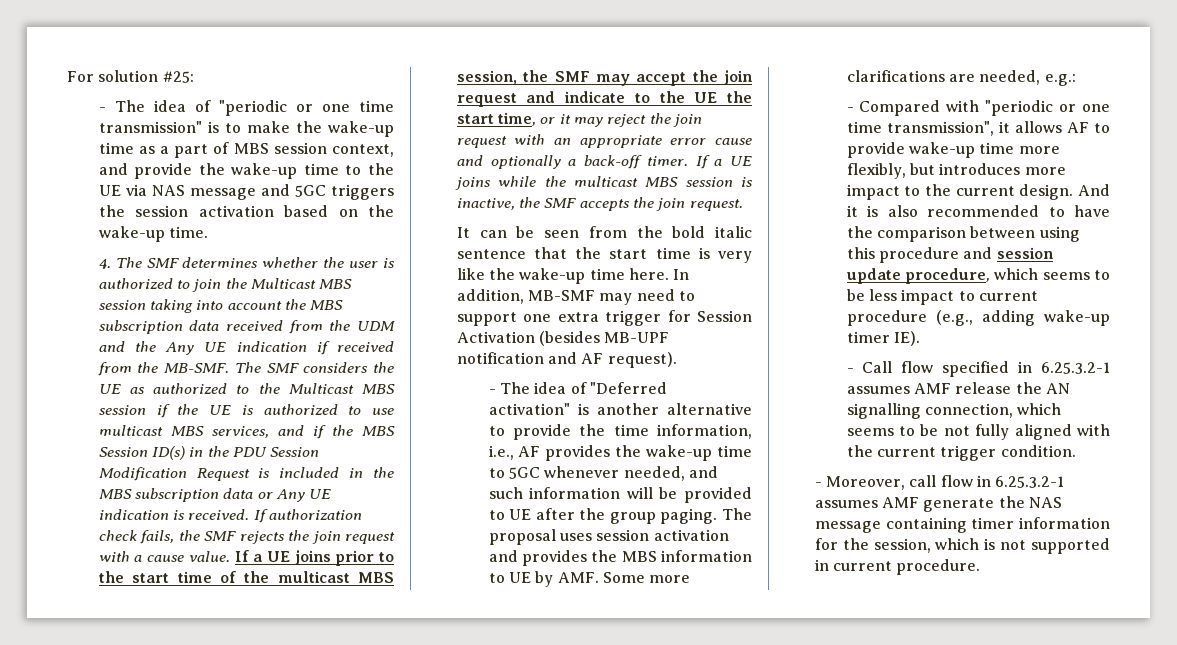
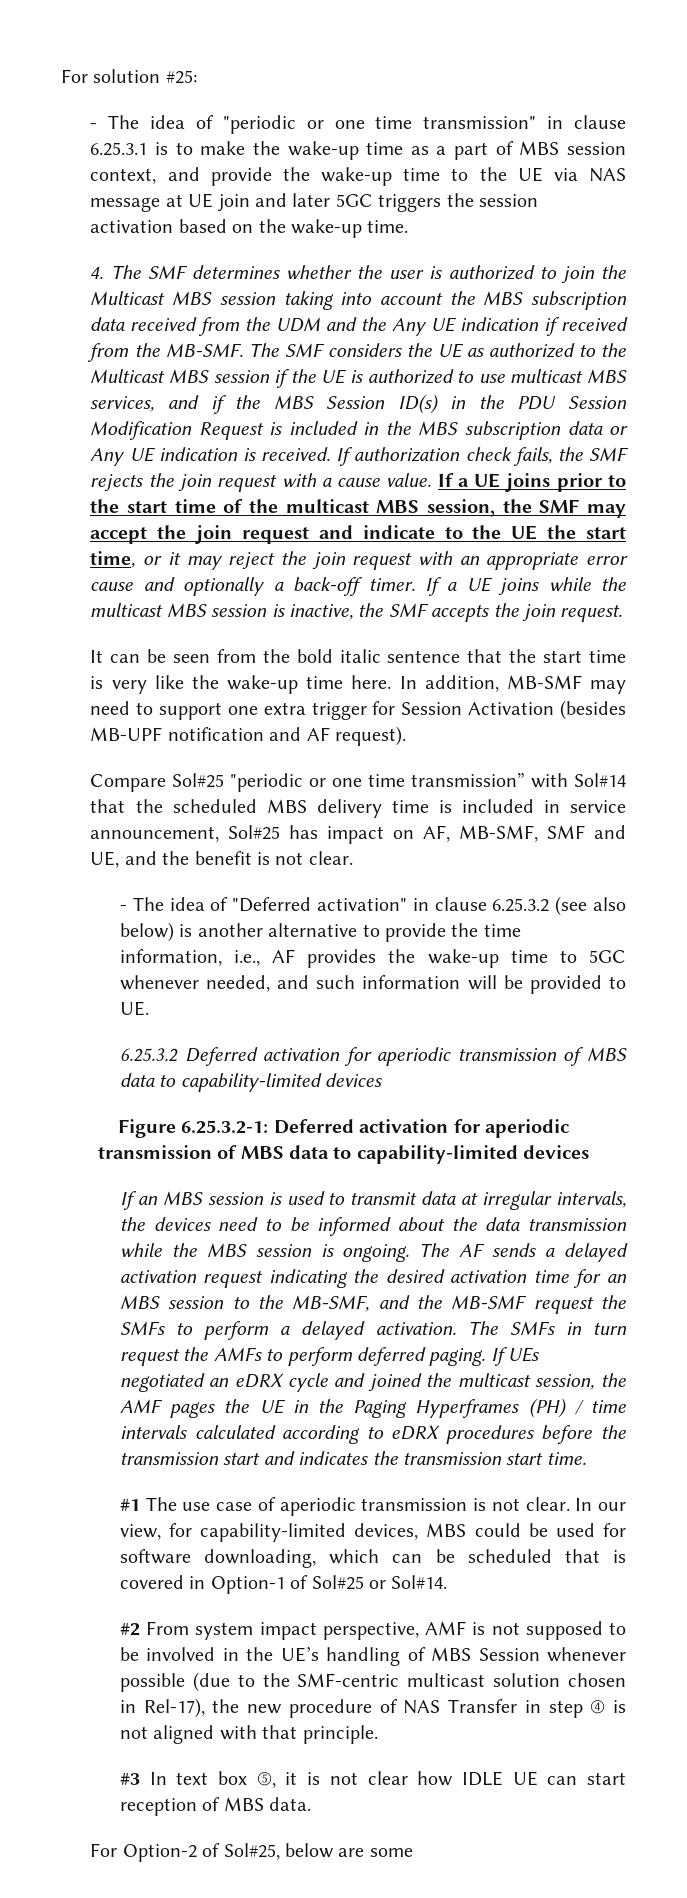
(202, 127) none -> [547,115,626,129] [90,142,148,156] in clause 6.25.3.1
[260,184,290,196] and -> [165,193,331,212] at UE join and later
(677, 360) none -> [90,772,626,792] [90,799,627,818] [90,825,626,844] [90,851,353,868] // Compare Sol#25 "periodic or one time transmission” with Sol#14 that the scheduled MBS delivery time is included in service announcement, Sol#25 has impact on AF, MB-SMF, SMF and UE, and the benefit is not clear.
(570, 409) none -> [412,896,627,916] [119,922,174,942] in clause 6.25.3.2 (see also below)
[509,508,752,524] [488,529,729,545] [488,550,752,566] [488,571,691,587] [846,70,1076,86] [846,100,1110,116] [846,121,1110,136] [846,142,1060,158] [846,163,1066,179] [846,184,1110,200] [846,205,1110,217] [846,226,1080,242] [846,247,1054,263] [845,268,1110,284] [846,289,1038,305] [846,310,1110,326] [846,331,920,346] [846,361,1110,377] [846,382,1070,394] [846,403,1062,419] [846,424,1110,440] [846,445,1076,461] [814,475,1065,490] [814,496,1063,512] [814,517,1110,533] [814,538,1110,554] [814,559,981,575] UE after the group paging. The proposal uses session activation and provides the MBS information to UE by AMF. Some more clarifications are needed, e.g.: // - Compared with "periodic or one time transmission", it allows AF to provide wake-up time more flexibly, but introduces more impact to the current design. And it is also recommended to have the comparison between using this procedure and session update procedure, which seems to be less impact to current procedure (e.g., adding wake-up timer IE). // - Call flow specified in 6.25.3.2-1 assumes AMF release the AN signalling connection, which seems to be not fully aligned with the current trigger condition. // - Moreover, call flow in 6.25.3.2-1 assumes AMF generate the NAS message containing timer information for the session, which is not supported in current procedure. -> [119,1001,149,1016] [119,1047,627,1066] [119,1073,383,1092] [118,1119,569,1138] [97,1145,590,1164] [119,1191,626,1210] [119,1217,627,1236] [119,1243,628,1262] [119,1269,627,1288] [119,1295,626,1314] [119,1321,627,1340] [119,1347,540,1366] [119,1373,626,1392] [119,1398,626,1418] [119,1425,626,1444] [119,1451,586,1465] [119,1497,626,1516] [119,1523,626,1542] [119,1549,626,1568] [119,1575,448,1594] [119,1621,626,1640] [119,1646,626,1666] [119,1672,626,1692] [119,1698,626,1718] [119,1725,378,1744] [119,1771,626,1788] [119,1797,312,1816] [90,1843,413,1862] UE. // 6.25.3.2 Deferred activation for aperiodic transmission of MBS data to capability-limited devices // Figure 6.25.3.2-1: Deferred activation for aperiodic transmission of MBS data to capability-limited devices // If an MBS session is used to transmit data at irregular intervals, the devices need to be informed about the data transmission while the MBS session is ongoing. The AF sends a delayed activation request indicating the desired activation time for an MBS session to the MB-SMF, and the MB-SMF request the SMFs to perform a delayed activation. The SMFs in turn request the AMFs to perform deferred paging. If UEs negotiated an eDRX cycle and joined the multicast session, the AMF pages the UE in the Paging Hyperframes (PH) / time intervals calculated according to eDRX procedures before the transmission start and indicates the transmission start time. // #1 The use case of aperiodic transmission is not clear. In our view, for capability-limited devices, MBS could be used for software downloading, which can be scheduled that is covered in Option-1 of Sol#25 or Sol#14. // #2 From system impact perspective, AMF is not supposed to be involved in the UE’s handling of MBS Session whenever possible (due to the SMF-centric multicast solution chosen in Rel-17), the new procedure of NAS Transfer in step ④ is not aligned with that principle. // #3 In text box ⑤, it is not clear how IDLE UE can start reception of MBS data. // For Option-2 of Sol#25, below are some

